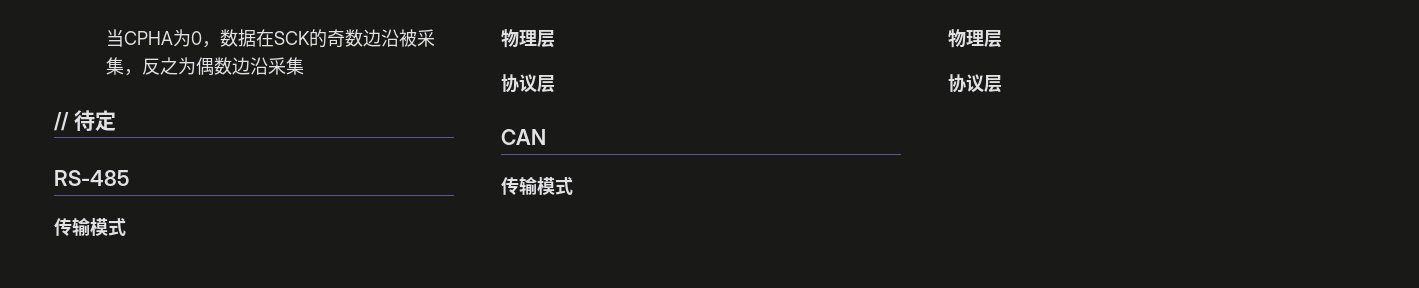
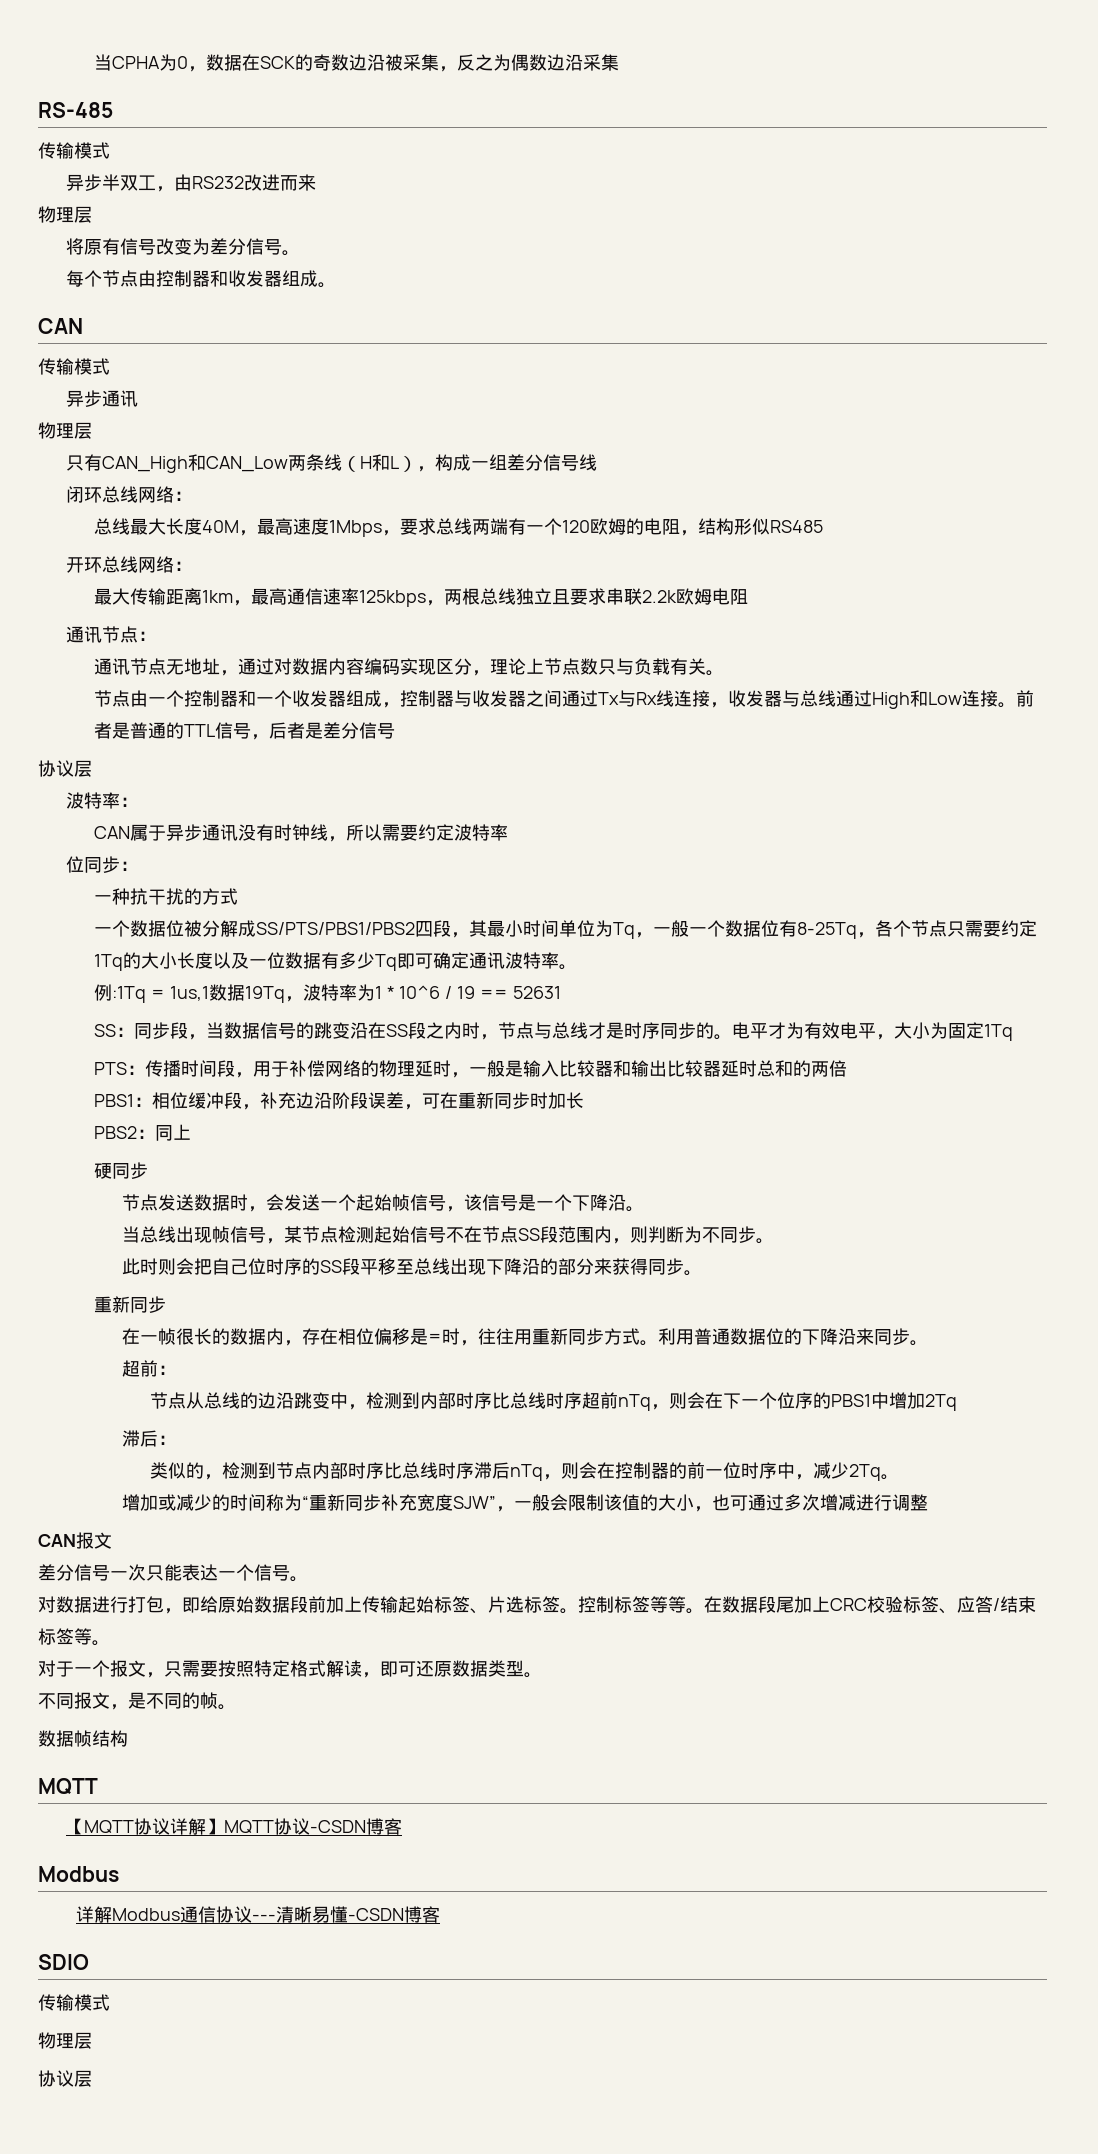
[54,110,116,131] [54,170,129,186] [54,217,126,236] [501,29,555,48] [501,74,555,93] [501,129,546,145] [501,176,573,195] [948,29,1002,48] [948,74,1002,93] // 待定 // RS-485 // 传输模式 // 物理层 // 协议层 // CAN // 传输模式 // 物理层 // 协议层 -> [38,102,113,118] [38,142,110,159] [65,174,316,192] [38,206,92,223] [65,238,300,256] [65,270,336,288] [38,318,83,334] [38,358,110,375] [65,390,138,407] [38,422,92,439] [65,454,597,473] [65,486,192,503] [93,518,823,537] [65,556,192,573] [93,588,748,607] [65,626,156,643] [93,658,724,676] [93,690,1034,709] [93,722,395,740] [38,760,92,777] [65,792,138,809] [93,824,508,842] [65,856,138,873] [93,888,238,905] [93,920,1037,939] [93,952,577,971] [93,984,561,1003] [93,1022,1013,1041] [93,1060,847,1078] [93,1092,584,1110] [93,1124,191,1141] [93,1162,148,1179] [121,1194,644,1212] [121,1226,774,1244] [121,1258,702,1276] [93,1296,166,1313] [121,1328,928,1346] [121,1360,176,1377] [149,1392,957,1411] [121,1430,176,1447] [149,1462,899,1481] [121,1494,928,1512] [38,1532,112,1549] [38,1564,308,1582] [38,1596,1036,1614] [38,1628,110,1646] [38,1660,542,1678] [38,1692,236,1710] [38,1730,128,1747] [38,1778,98,1795] [65,1818,402,1835] [38,1866,119,1882] [75,1906,440,1923] [38,1954,89,1970] [38,1994,110,2011] [38,2032,92,2049] [38,2070,92,2087] RS-485 // 传输模式 // 异步半双工，由RS232改进而来 // 物理层 // 将原有信号改变为差分信号。 // 每个节点由控制器和收发器组成。 // CAN // 传输模式 // 异步通讯 // 物理层 // 只有CAN_High和CAN_Low两条线（H和L），构成一组差分信号线 // 闭环总线网络： // 总线最大长度40M，最高速度1Mbps，要求总线两端有一个120欧姆的电阻，结构形似RS485 // 开环总线网络： // 最大传输距离1km，最高通信速率125kbps，两根总线独立且要求串联2.2k欧姆电阻 // 通讯节点： // 通讯节点无地址，通过对数据内容编码实现区分，理论上节点数只与负载有关。 // 节点由一个控制器和一个收发器组成，控制器与收发器之间通过Tx与Rx线连接，收发器与总线通过High和Low连接。前者是普通的TTL信号，后者是差分信号 // 协议层 // 波特率： // CAN属于异步通讯没有时钟线，所以需要约定波特率 // 位同步： // 一种抗干扰的方式 // 一个数据位被分解成SS/PTS/PBS1/PBS2四段，其最小时间单位为Tq，一般一个数据位有8-25Tq，各个节点只需要约定1Tq的大小长度以及一位数据有多少Tq即可确定通讯波特率。 // 例:1Tq = 1us,1数据19Tq，波特率为1 * 10^6 / 19 == 52631 // SS：同步段，当数据信号的跳变沿在SS段之内时，节点与总线才是时序同步的。电平才为有效电平，大小为固定1Tq // PTS：传播时间段，用于补偿网络的物理延时，一般是输入比较器和输出比较器延时总和的两倍 // PBS1：相位缓冲段，补充边沿阶段误差，可在重新同步时加长 // PBS2：同上 // 硬同步 // 节点发送数据时，会发送一个起始帧信号，该信号是一个下降沿。 // 当总线出现帧信号，某节点检测起始信号不在节点SS段范围内，则判断为不同步。 // 此时则会把自己位时序的SS段平移至总线出现下降沿的部分来获得同步。 // 重新同步 // 在一帧很长的数据内，存在相位偏移是=时，往往用重新同步方式。利用普通数据位的下降沿来同步。 // 超前： // 节点从总线的边沿跳变中，检测到内部时序比总线时序超前nTq，则会在下一个位序的PBS1中增加2Tq // 滞后： // 类似的，检测到节点内部时序比总线时序滞后nTq，则会在控制器的前一位时序中，减少2Tq。 // 增加或减少的时间称为“重新同步补充宽度SJW”，一般会限制该值的大小，也可通过多次增减进行调整 // CAN报文 // 差分信号一次只能表达一个信号。 // 对数据进行打包，即给原始数据段前加上传输起始标签、片选标签。控制标签等等。在数据段尾加上CRC校验标签、应答/结束标签等。 // 对于一个报文，只需要按照特定格式解读，即可还原数据类型。 // 不同报文，是不同的帧。 // 数据帧结构 // MQTT // 【MQTT协议详解】MQTT协议-CSDN博客 // Modbus // 详解Modbus通信协议---清晰易懂-CSDN博客 // SDIO // 传输模式 // 物理层 // 协议层

